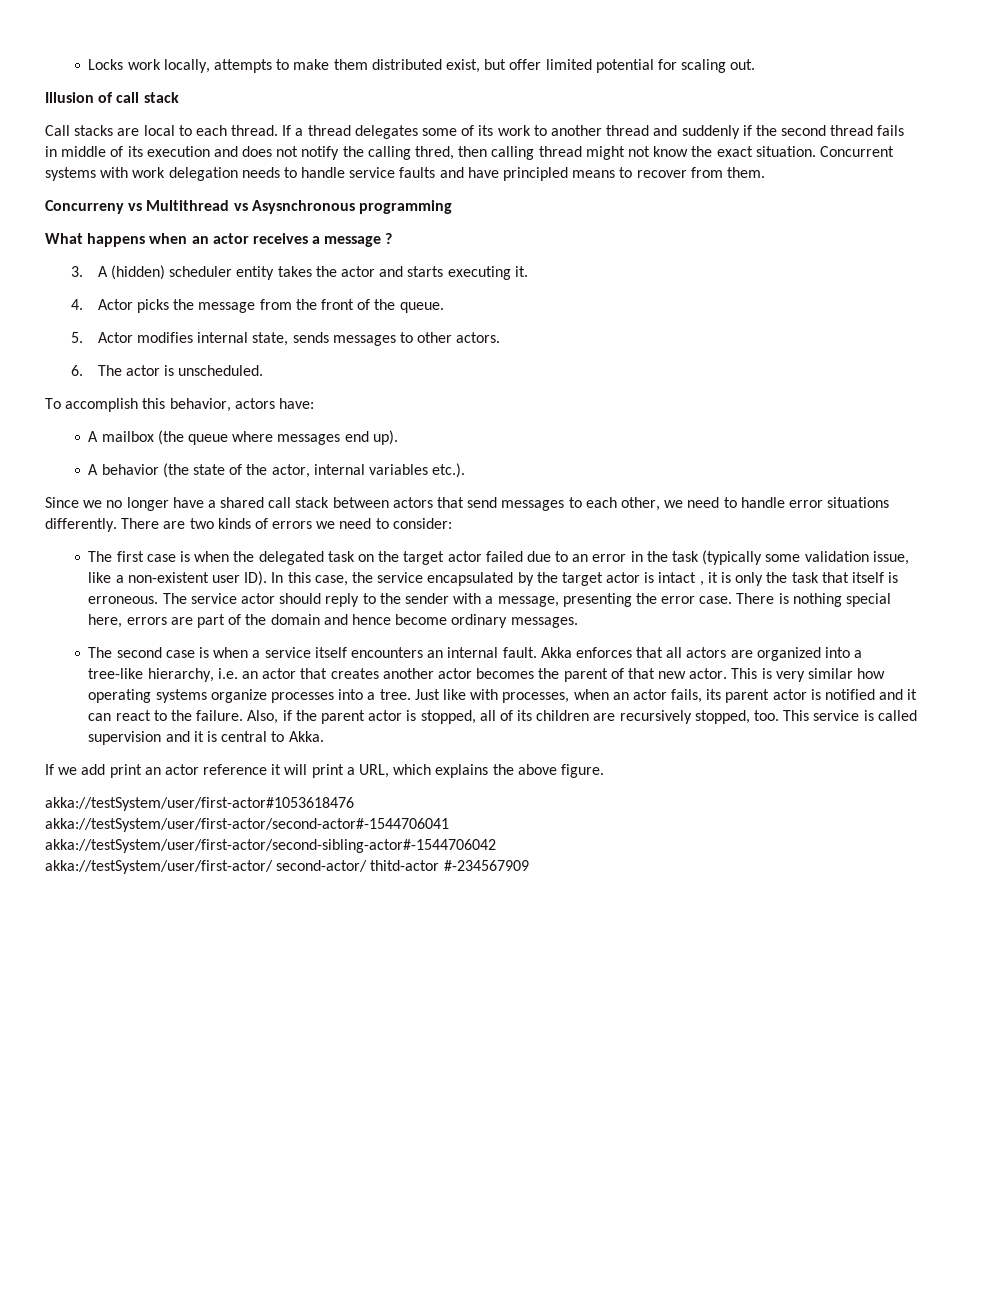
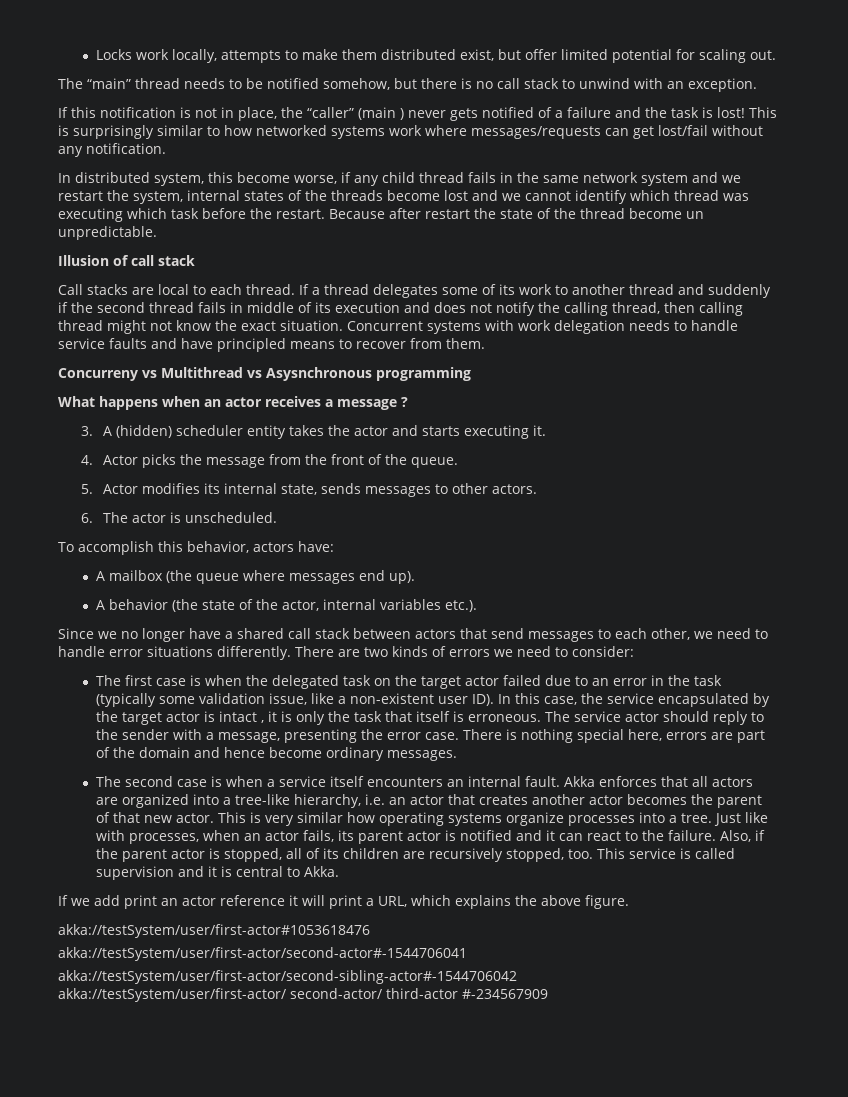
(756, 64) none -> [58,78,757,92] [58,107,777,121] [58,125,763,139] [58,143,166,157] [58,172,741,186] [58,190,749,204] [58,208,704,222] [58,226,157,240] // The “main” thread needs to be notified somehow, but there is no call stack to unwind with an exception. // If this notification is not in place, the “caller” (main ) never gets notified of a failure and the task is lost! This is surprisingly similar to how networked systems work where messages/requests can get lost/fail without any notification. // In distributed system, this become worse, if any child thread fails in the same network system and we restart the system, internal states of the threads become lost and we cannot identify which thread was executing which task before the restart. Because after restart the state of the thread become un unpredictable.
[415,146,455,160] thred, -> [612,302,660,314] thread,
(194, 337) none -> [204,483,221,494] its
[370,860,440,871] thitd-actor -> [386,988,458,999] third-actor

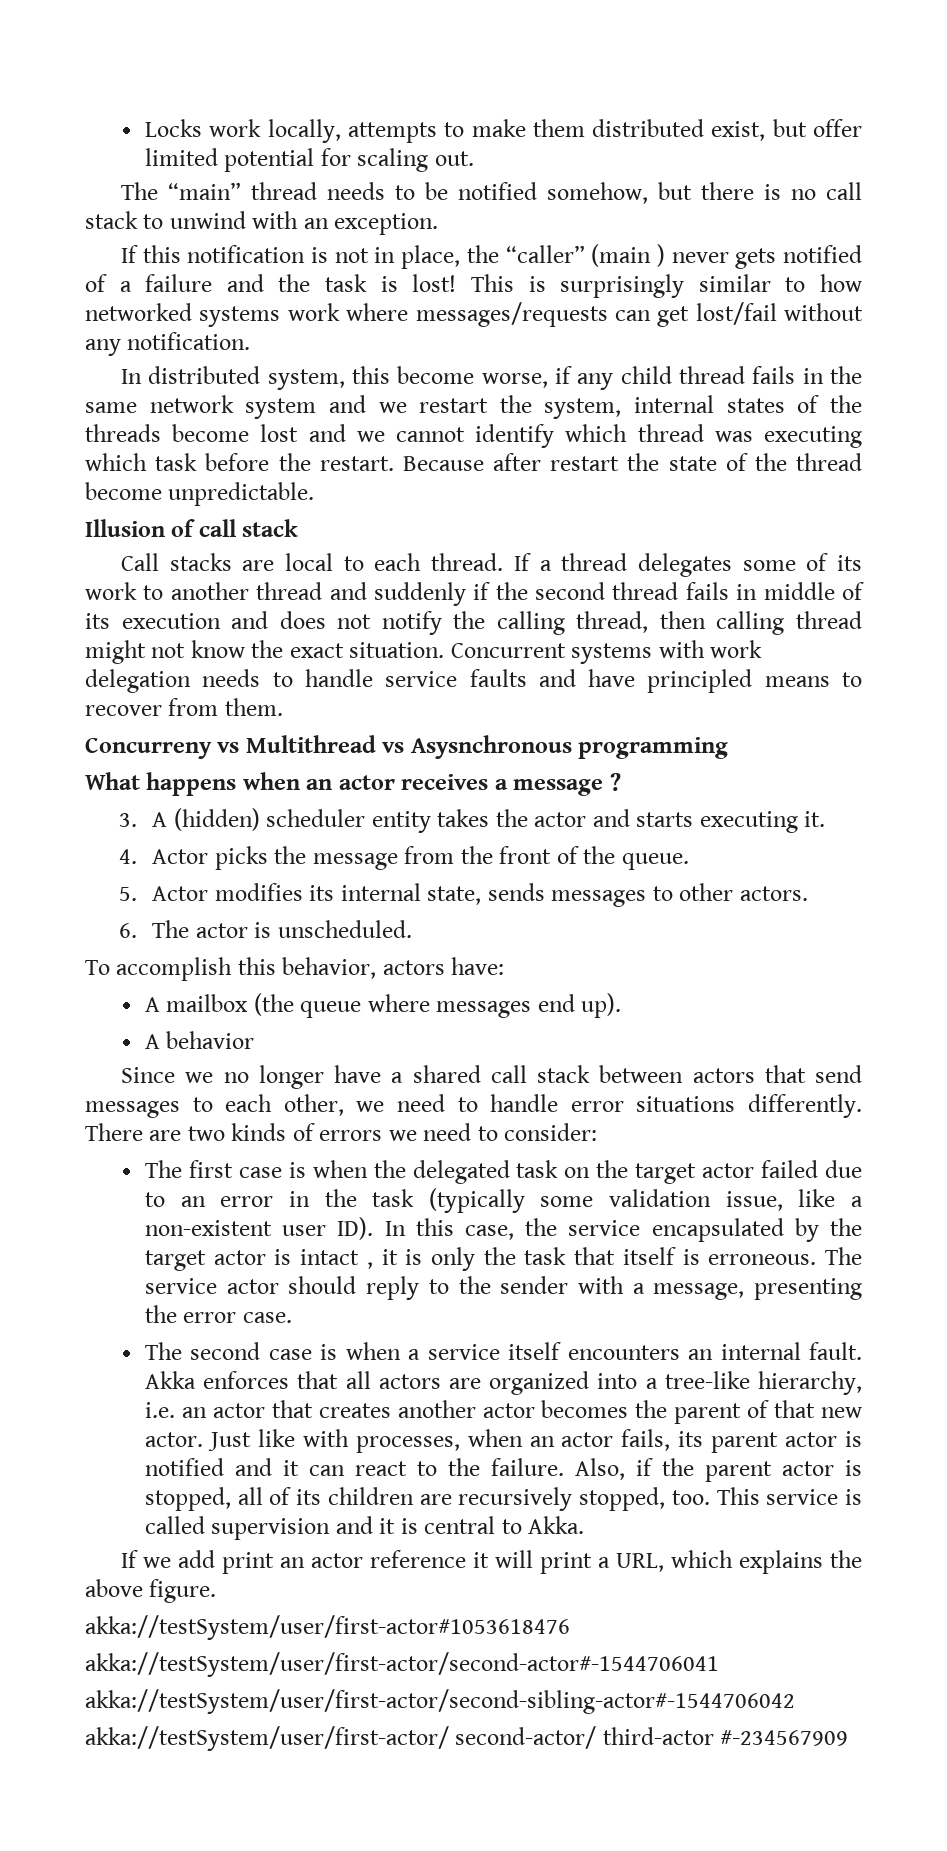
[686,211,704,219] un -> (162, 491) none
[171,599,477,612] (the state of the actor, internal variables etc.). -> (255, 1040) none
[462,729,765,743] [95,747,457,761] There is nothing special here, errors are part of the domain and hence become ordinary messages. -> (292, 1317) none
[217,812,712,826] This is very similar how operating systems organize processes into a tree. -> (203, 1439) none

